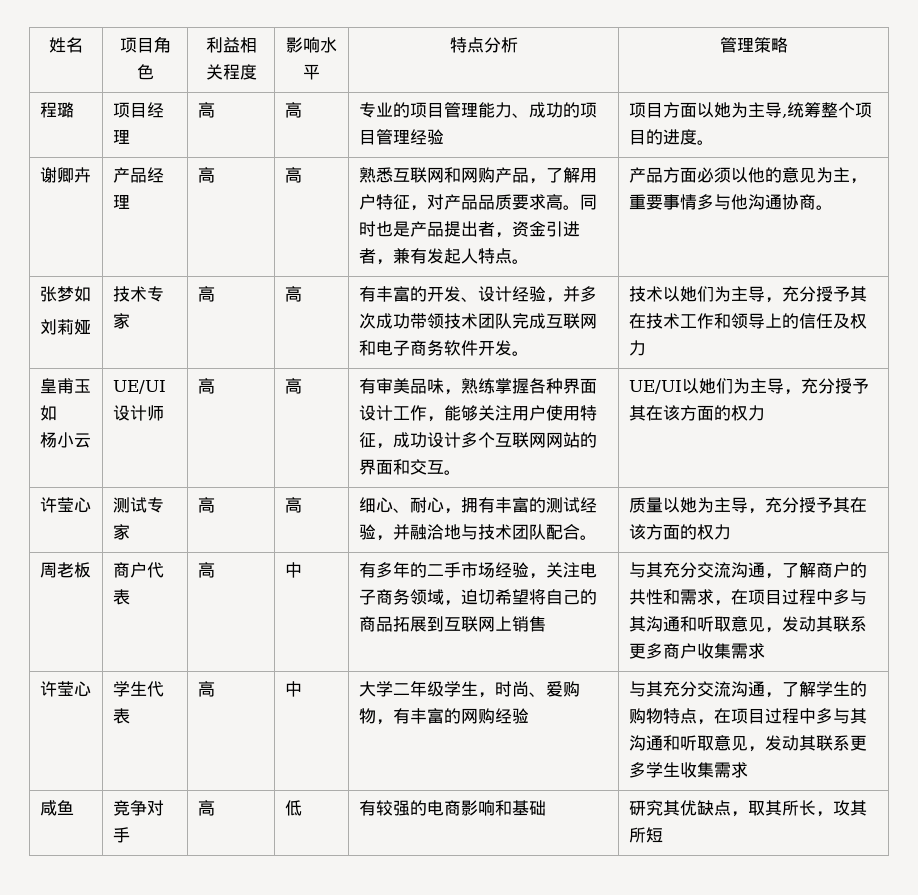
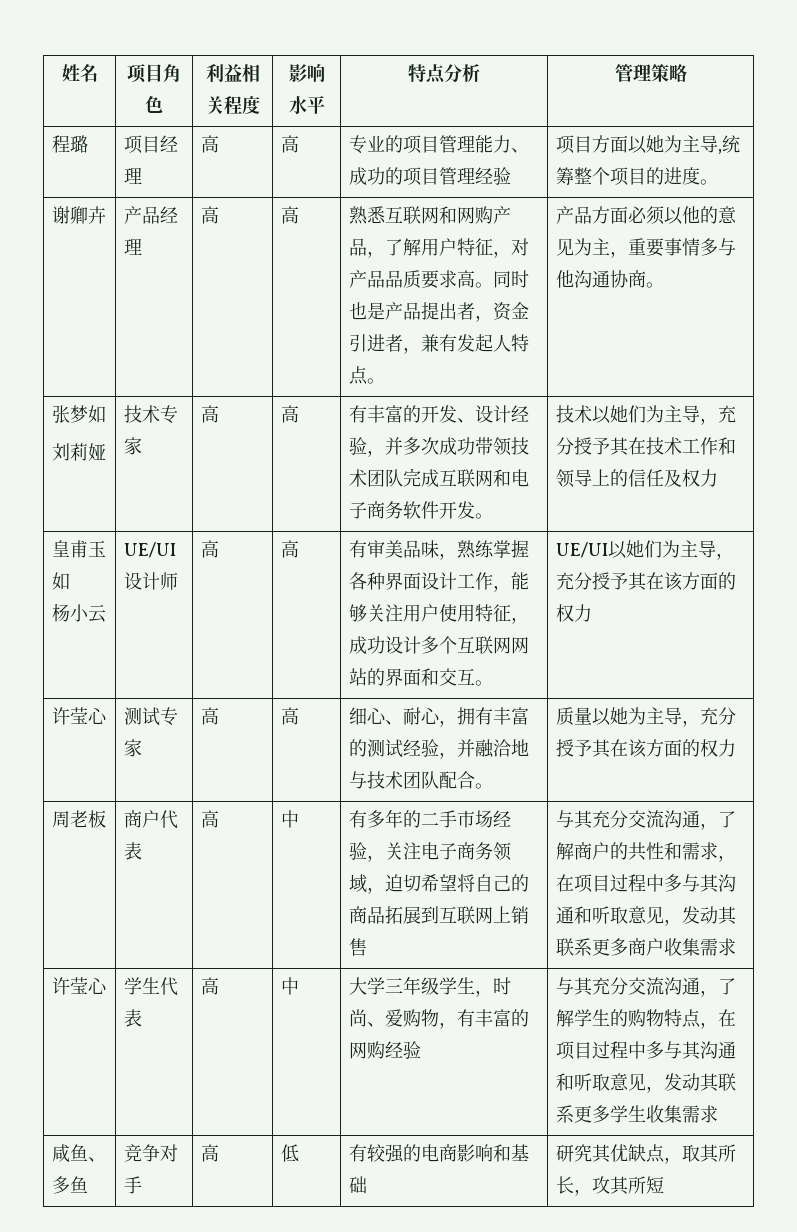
[393,683,411,695] 二 -> [384,978,403,993] 三
(75, 807) none -> [87,1157,106,1162] [51,1176,88,1194] 、多鱼

